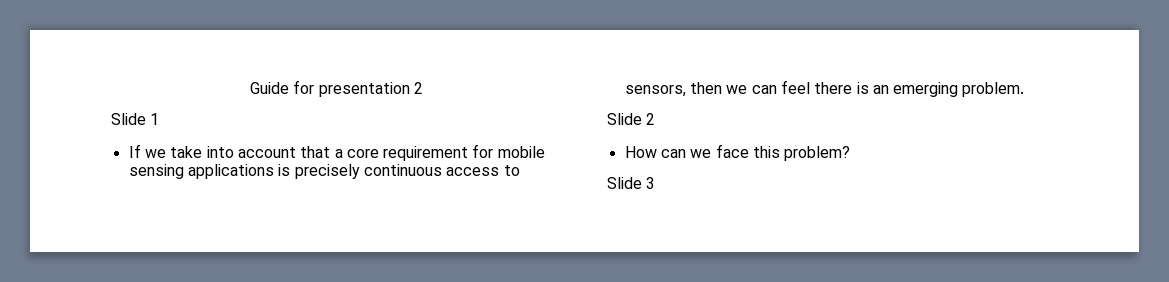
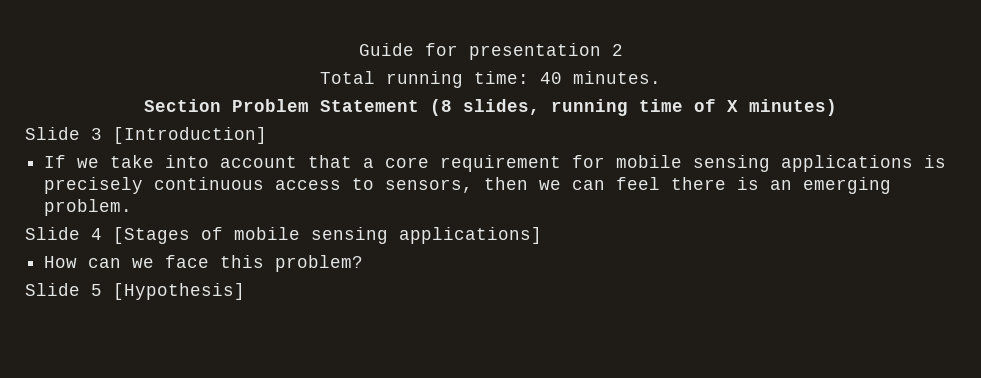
[111,113,160,125] // Slide 1 -> [320,71,661,88] [144,99,837,116] [25,127,267,144] // Total running time: 40 minutes. // Section Problem Statement (8 slides, running time of X minutes) // Slide 3 [Introduction]
[646,113,656,125] 2 -> [91,227,542,244] 4 [Stages of mobile sensing applications]
[646,177,656,189] 3 -> [91,283,245,300] 5 [Hypothesis]

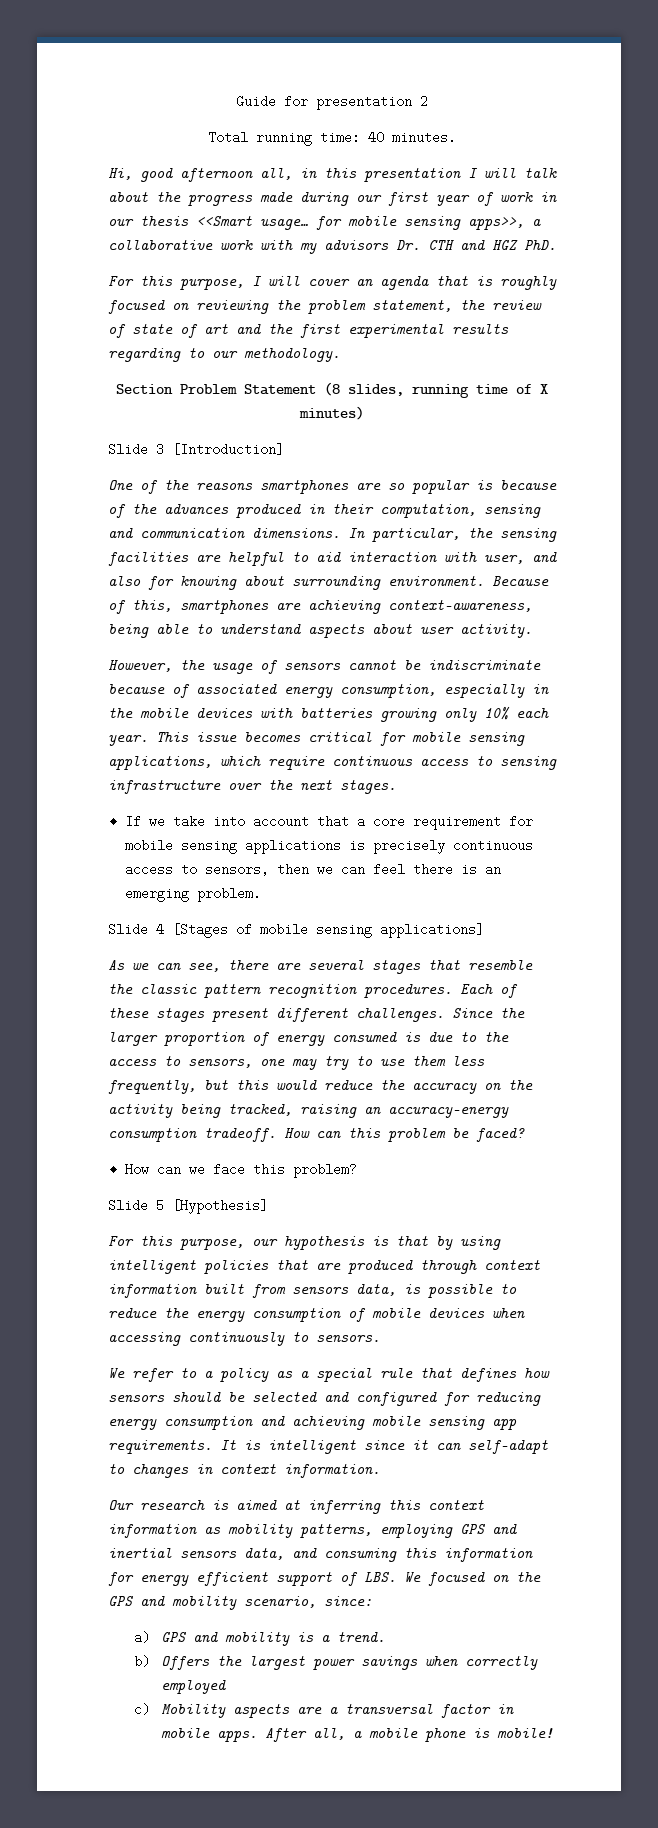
(661, 77) none -> [108,168,557,182] [108,192,557,206] [108,216,541,230] [108,240,556,254] [108,276,557,290] [108,300,542,314] [108,324,509,338] [108,348,340,362] // Hi, good afternoon all, in this presentation I will talk about the progress made during our first year of work in our thesis <<Smart usage… for mobile sensing apps>>, a collaborative work with my advisors Dr. CTH and HGZ PhD. // For this purpose, I will cover an agenda that is roughly focused on reviewing the problem statement, the review of state of art and the first experimental results regarding to our methodology.
(267, 135) none -> [108,480,557,494] [108,504,541,518] [108,528,557,542] [108,552,557,566] [108,576,549,590] [108,600,532,614] [108,624,532,638] [108,660,541,674] [108,684,549,698] [108,706,549,722] [108,732,525,746] [108,756,557,770] [108,780,396,794] // One of the reasons smartphones are so popular is because of the advances produced in their computation, sensing and communication dimensions. In particular, the sensing facilities are helpful to aid interaction with user, and also for knowing about surrounding environment. Because of this, smartphones are achieving context-awareness, being able to understand aspects about user activity. // However, the usage of sensors cannot be indiscriminate because of associated energy consumption, especially in the mobile devices with batteries growing only 10% each year. This issue becomes critical for mobile sensing applications, which require continuous access to sensing infrastructure over the next stages.
(542, 235) none -> [108,960,533,974] [108,984,518,998] [108,1008,525,1022] [108,1032,509,1046] [108,1056,485,1070] [108,1080,533,1094] [108,1104,509,1118] [108,1128,525,1142] // As we can see, there are several stages that resemble the classic pattern recognition procedures. Each of these stages present different challenges. Since the larger proportion of energy consumed is due to the access to sensors, one may try to use them less frequently, but this would reduce the accuracy on the activity being tracked, raising an accuracy-energy consumption tradeoff. How can this problem be faced?
(245, 291) none -> [108,1236,501,1250] [108,1260,540,1274] [108,1284,517,1298] [108,1308,525,1322] [108,1332,380,1346] [108,1368,550,1382] [108,1392,541,1406] [108,1416,517,1430] [108,1440,548,1454] [108,1464,380,1478] [108,1500,484,1514] [108,1524,517,1538] [108,1548,533,1562] [108,1572,541,1586] [108,1596,372,1610] [134,1631,385,1646] [134,1655,538,1670] [160,1680,226,1694] [134,1703,514,1718] [160,1728,553,1742] // For this purpose, our hypothesis is that by using intelligent policies that are produced through context information built from sensors data, is possible to reduce the energy consumption of mobile devices when accessing continuously to sensors. // We refer to a policy as a special rule that defines how sensors should be selected and configured for reducing energy consumption and achieving mobile sensing app requirements. It is intelligent since it can self-adapt to changes in context information. // Our research is aimed at inferring this context information as mobility patterns, employing GPS and inertial sensors data, and consuming this information for energy efficient support of LBS. We focused on the GPS and mobility scenario, since: // a) GPS and mobility is a trend. // b) Offers the largest power savings when correctly employed // c) Mobility aspects are a transversal factor in mobile apps. After all, a mobile phone is mobile!

